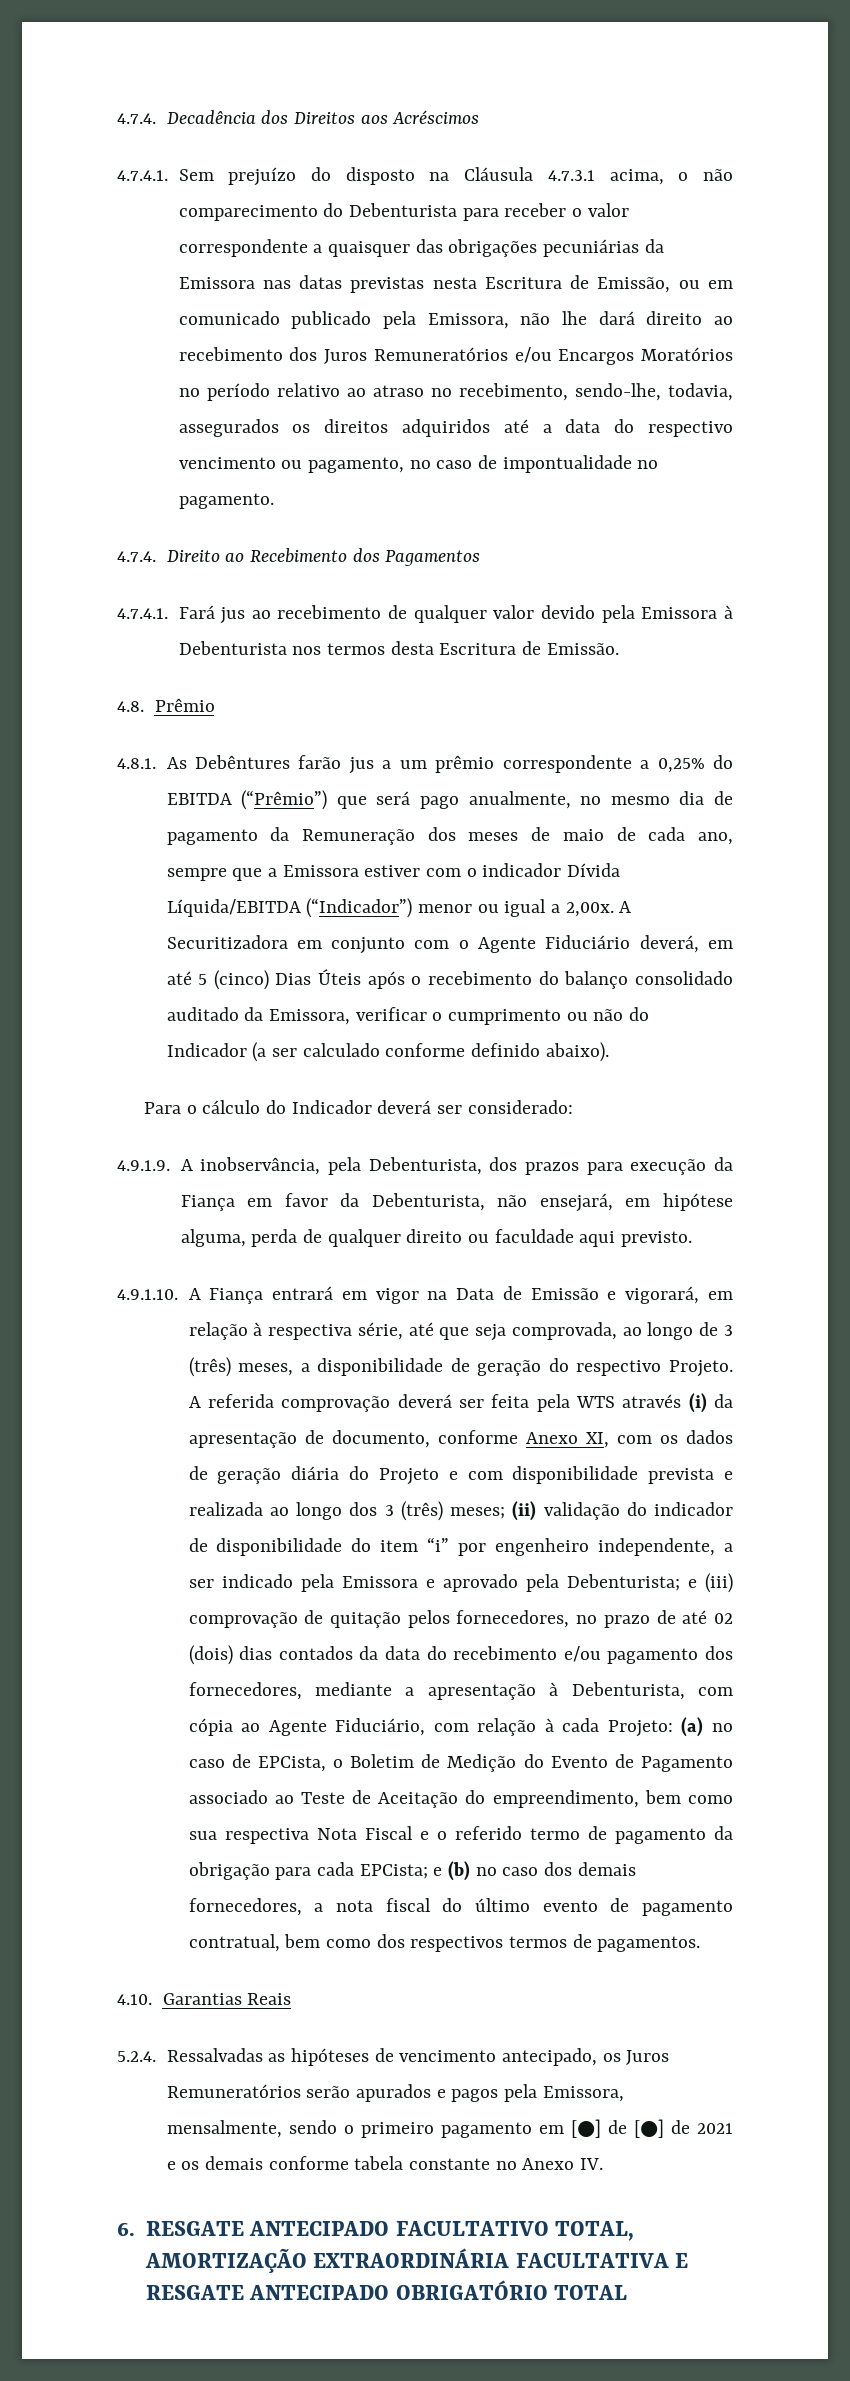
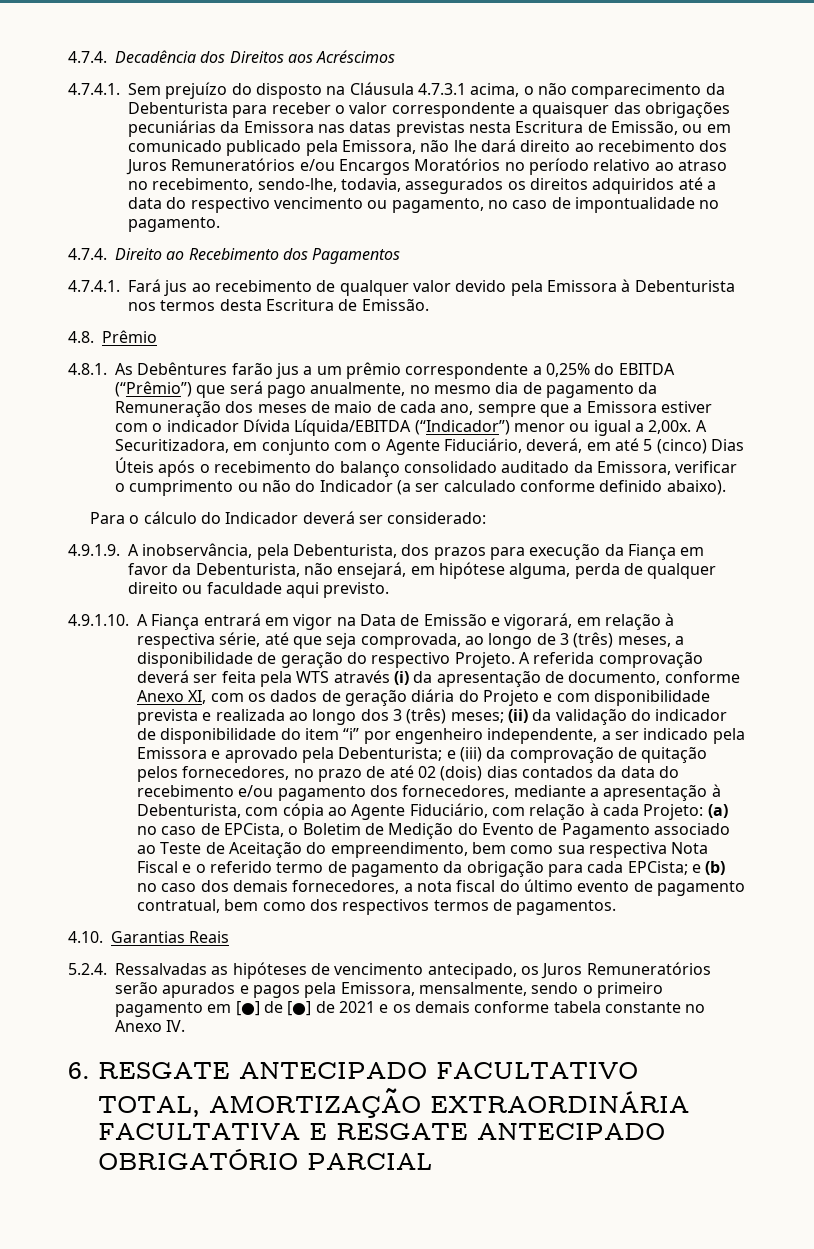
[323,203,344,217] do -> [705,83,725,95] da
[166,935,288,949] Securitizadora -> [115,439,229,453] Securitizadora,
[545,935,631,949] Fiduciário -> [443,438,522,453] Fiduciário,
(537, 1511) none -> [532,709,552,721] da
(733, 1583) none -> [486,747,506,759] da
[554,2285,628,2300] TOTAL -> [307,1153,432,1170] PARCIAL

